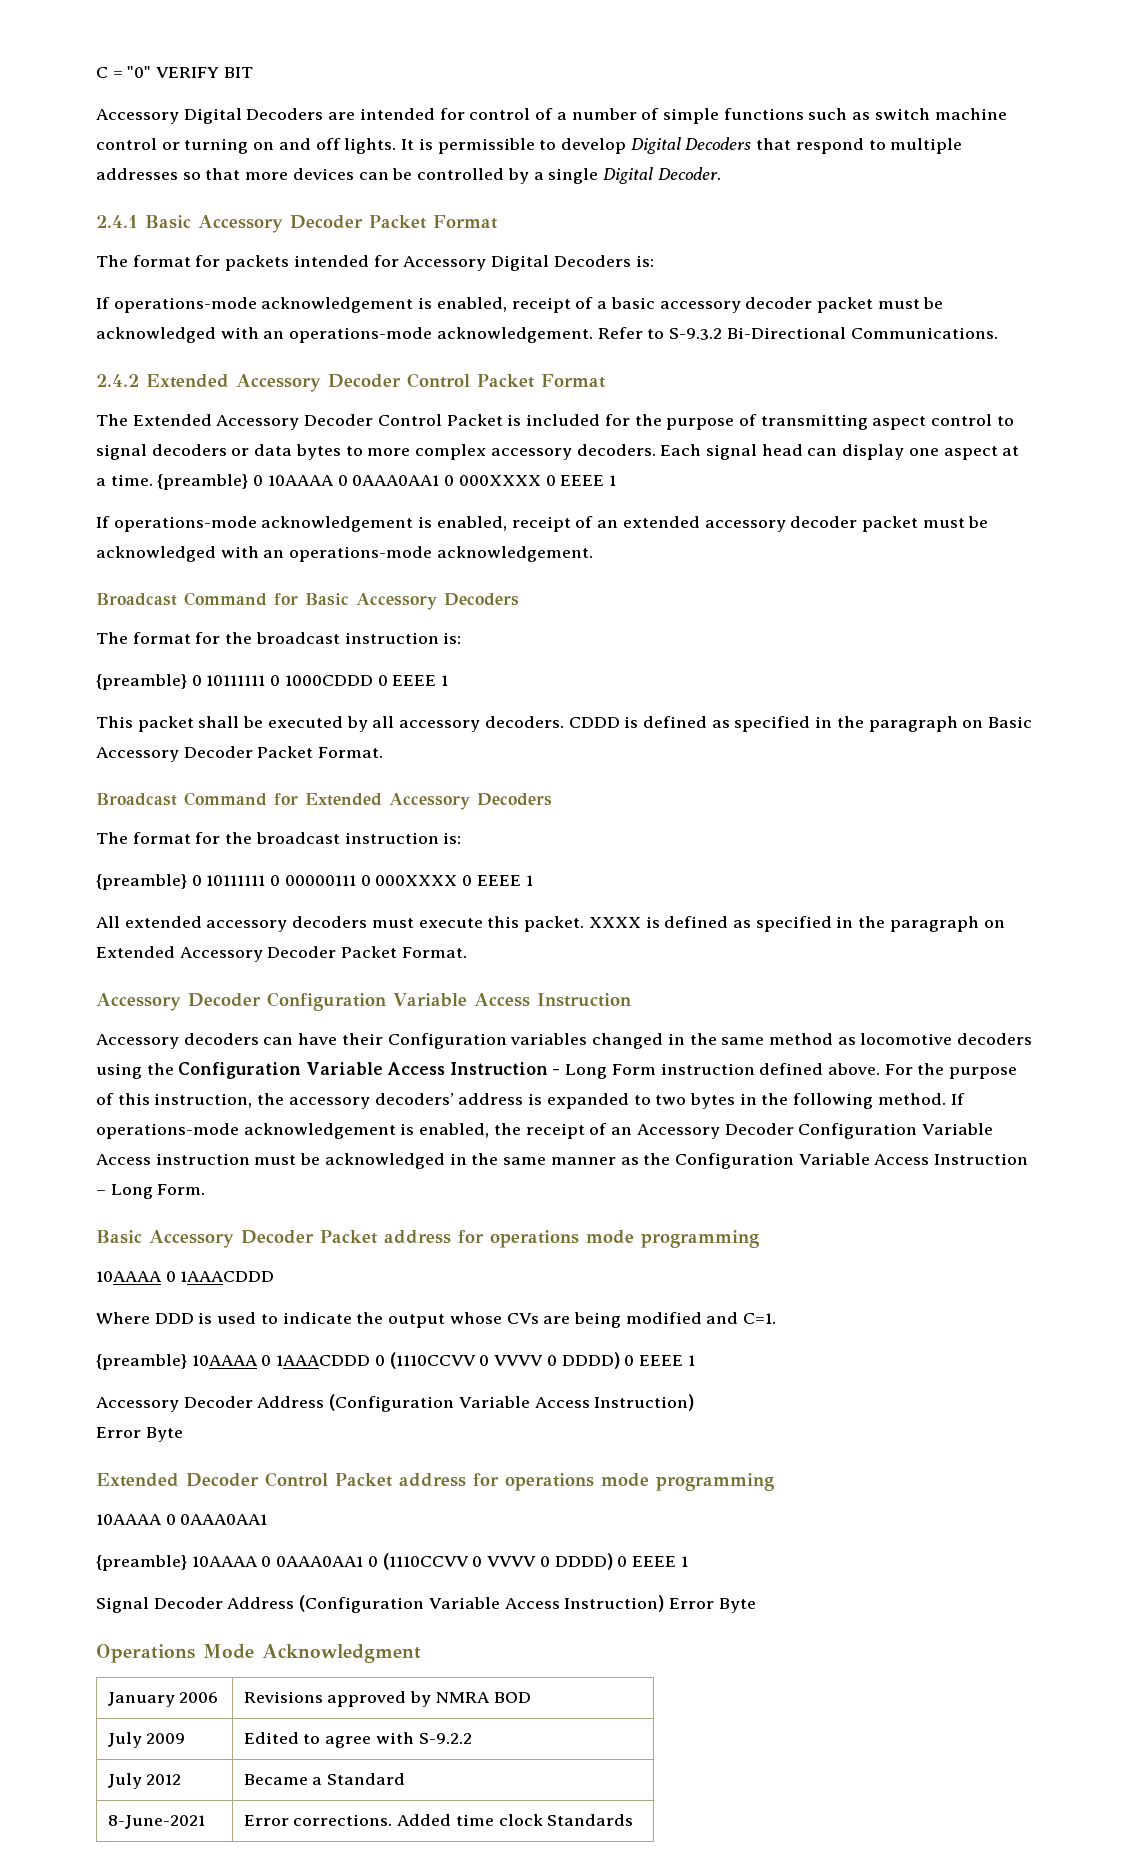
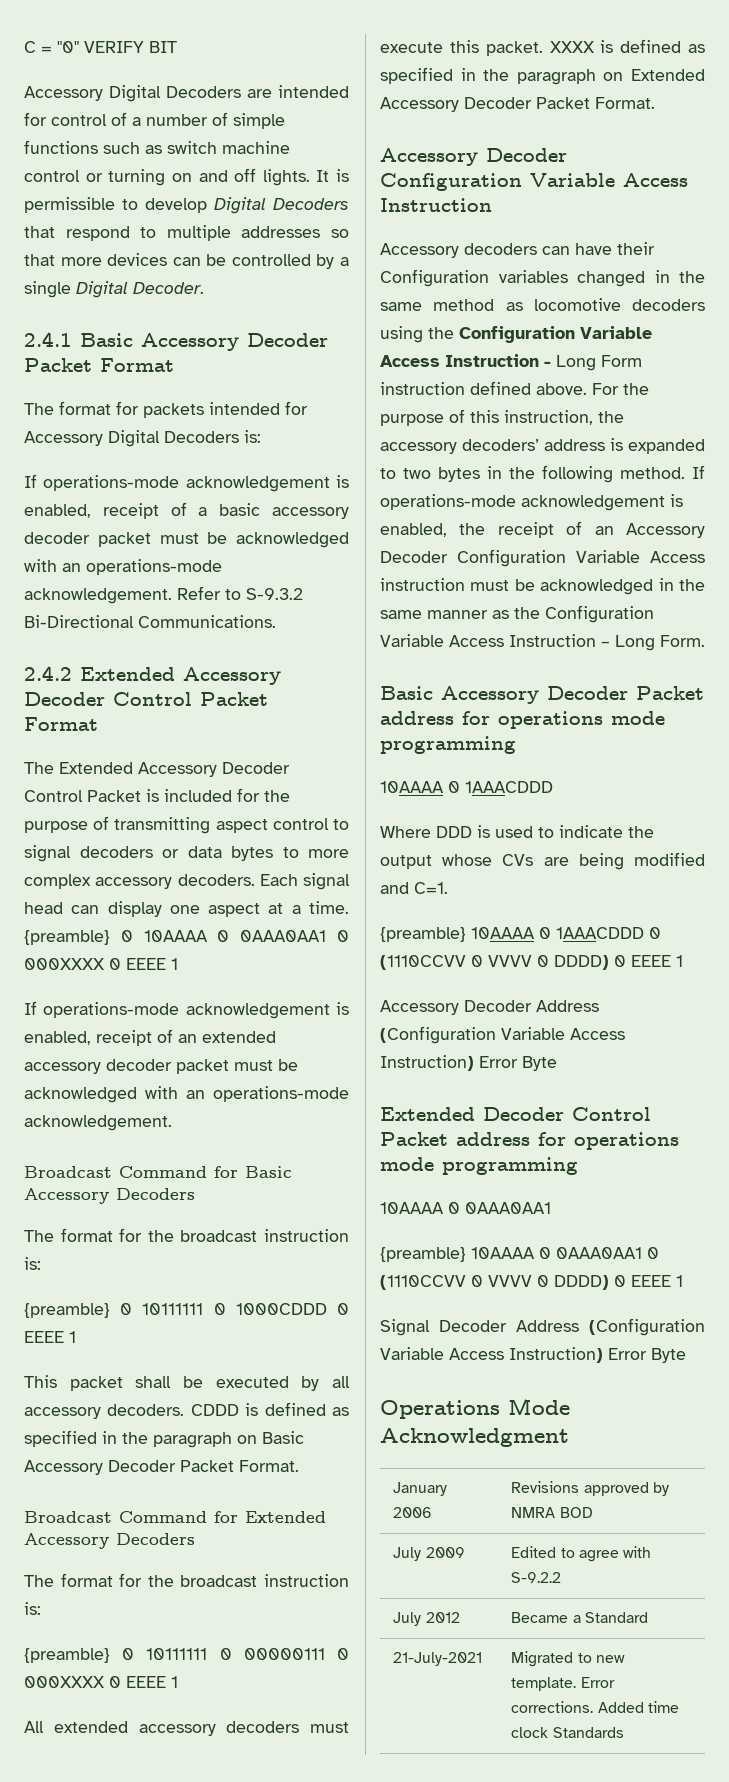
(695, 1402) // -> (474, 1063) none
[107,1815,205,1829] 8-June-2021 | -> [393,1652,483,1666] [511,1651,625,1667] [511,1677,577,1691] 21-July-2021 | Migrated to new template.

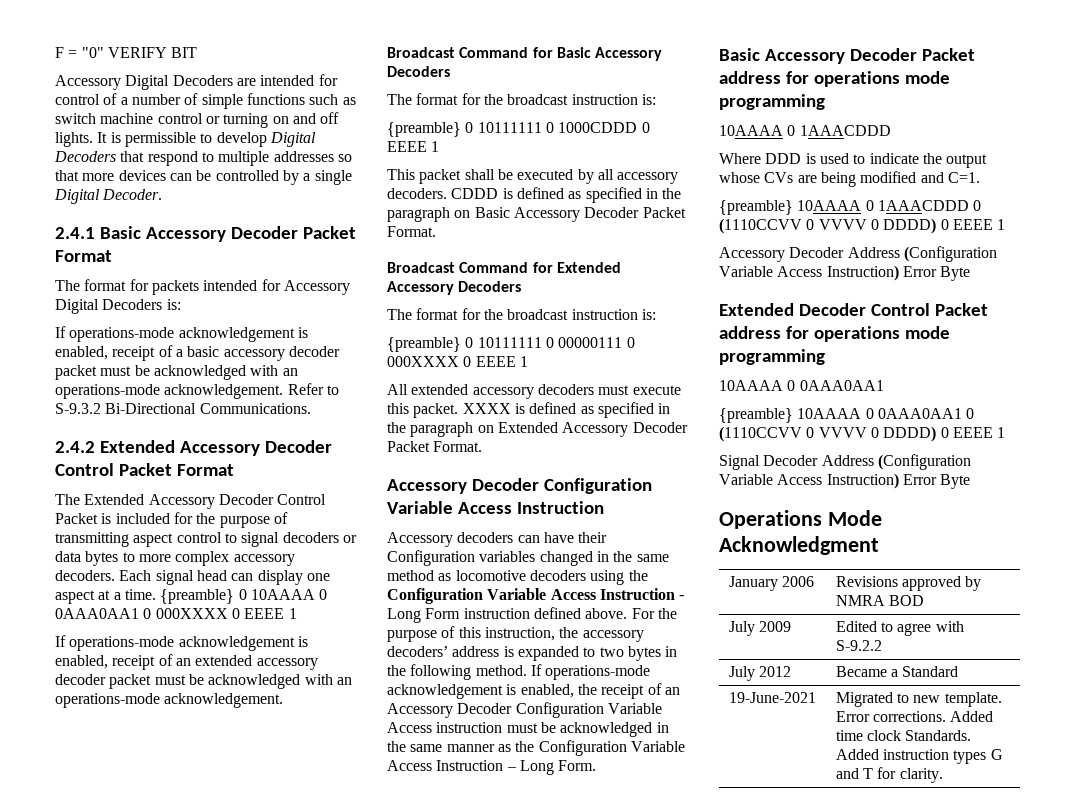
[24,41,36,53] C -> [55,47,64,58] F
[393,1652,483,1666] 21-July-2021 -> [728,692,816,703] 19-June-2021
[552,1727,624,1738] Standards -> [905,730,972,741] [835,749,1003,764] [835,767,943,783] Standards. Added instruction types G and T for clarity.

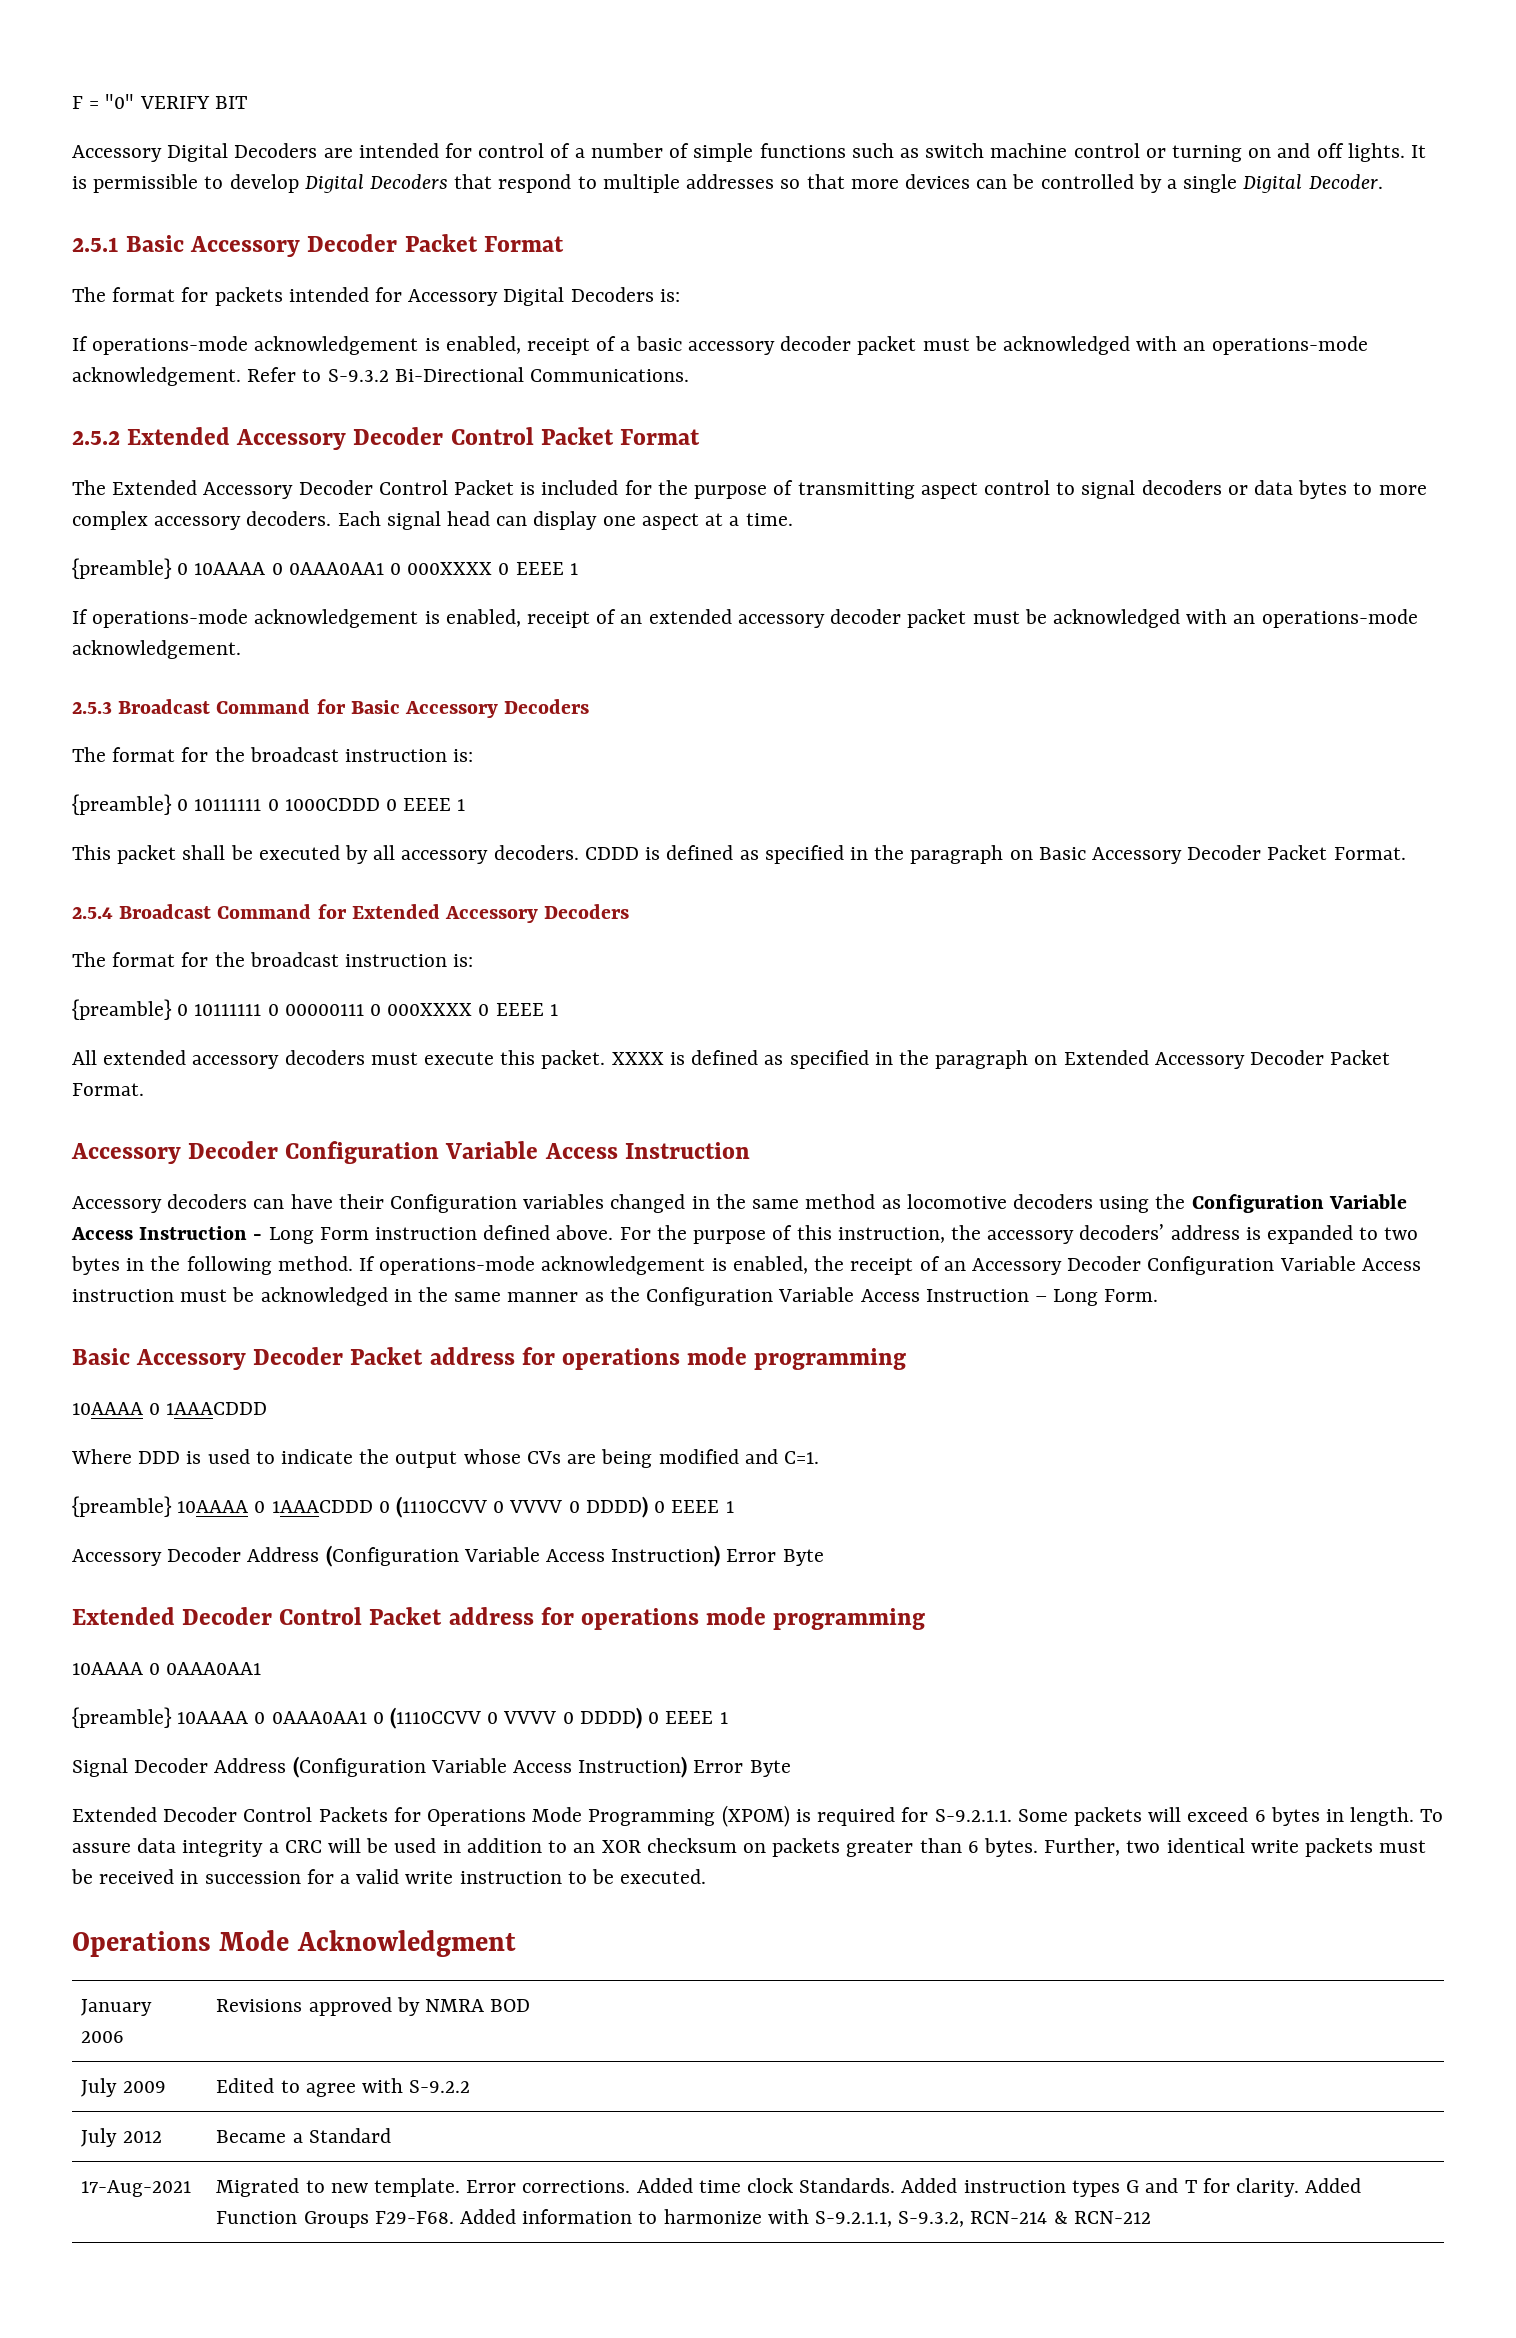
[55,227,95,239] 2.4.1 -> [72,237,119,252] 2.5.1
[55,441,95,453] 2.4.2 -> [72,431,120,445] 2.5.2
(156, 594) none -> (793, 519) //
(284, 700) none -> [72,702,112,714] 2.5.3
(436, 231) none -> [72,907,113,919] 2.5.4
(971, 481) none -> [72,1805,1444,1827] [72,1838,1427,1857] [71,1869,707,1884] // Extended Decoder Control Packets for Operations Mode Programming (XPOM) is required for S-9.2.1.1. Some packets will exceed 6 bytes in length. To assure data integrity a CRC will be used in addition to an XOR checksum on packets greater than 6 bytes. Further, two identical write packets must be received in succession for a valid write instruction to be executed.
[728,692,816,703] 19-June-2021 -> [81,2180,192,2197] 17-Aug-2021
(943, 775) none -> [1305,2178,1362,2193] [216,2209,1151,2228] Added Function Groups F29-F68. Added information to harmonize with S-9.2.1.1, S-9.3.2, RCN-214 & RCN-212

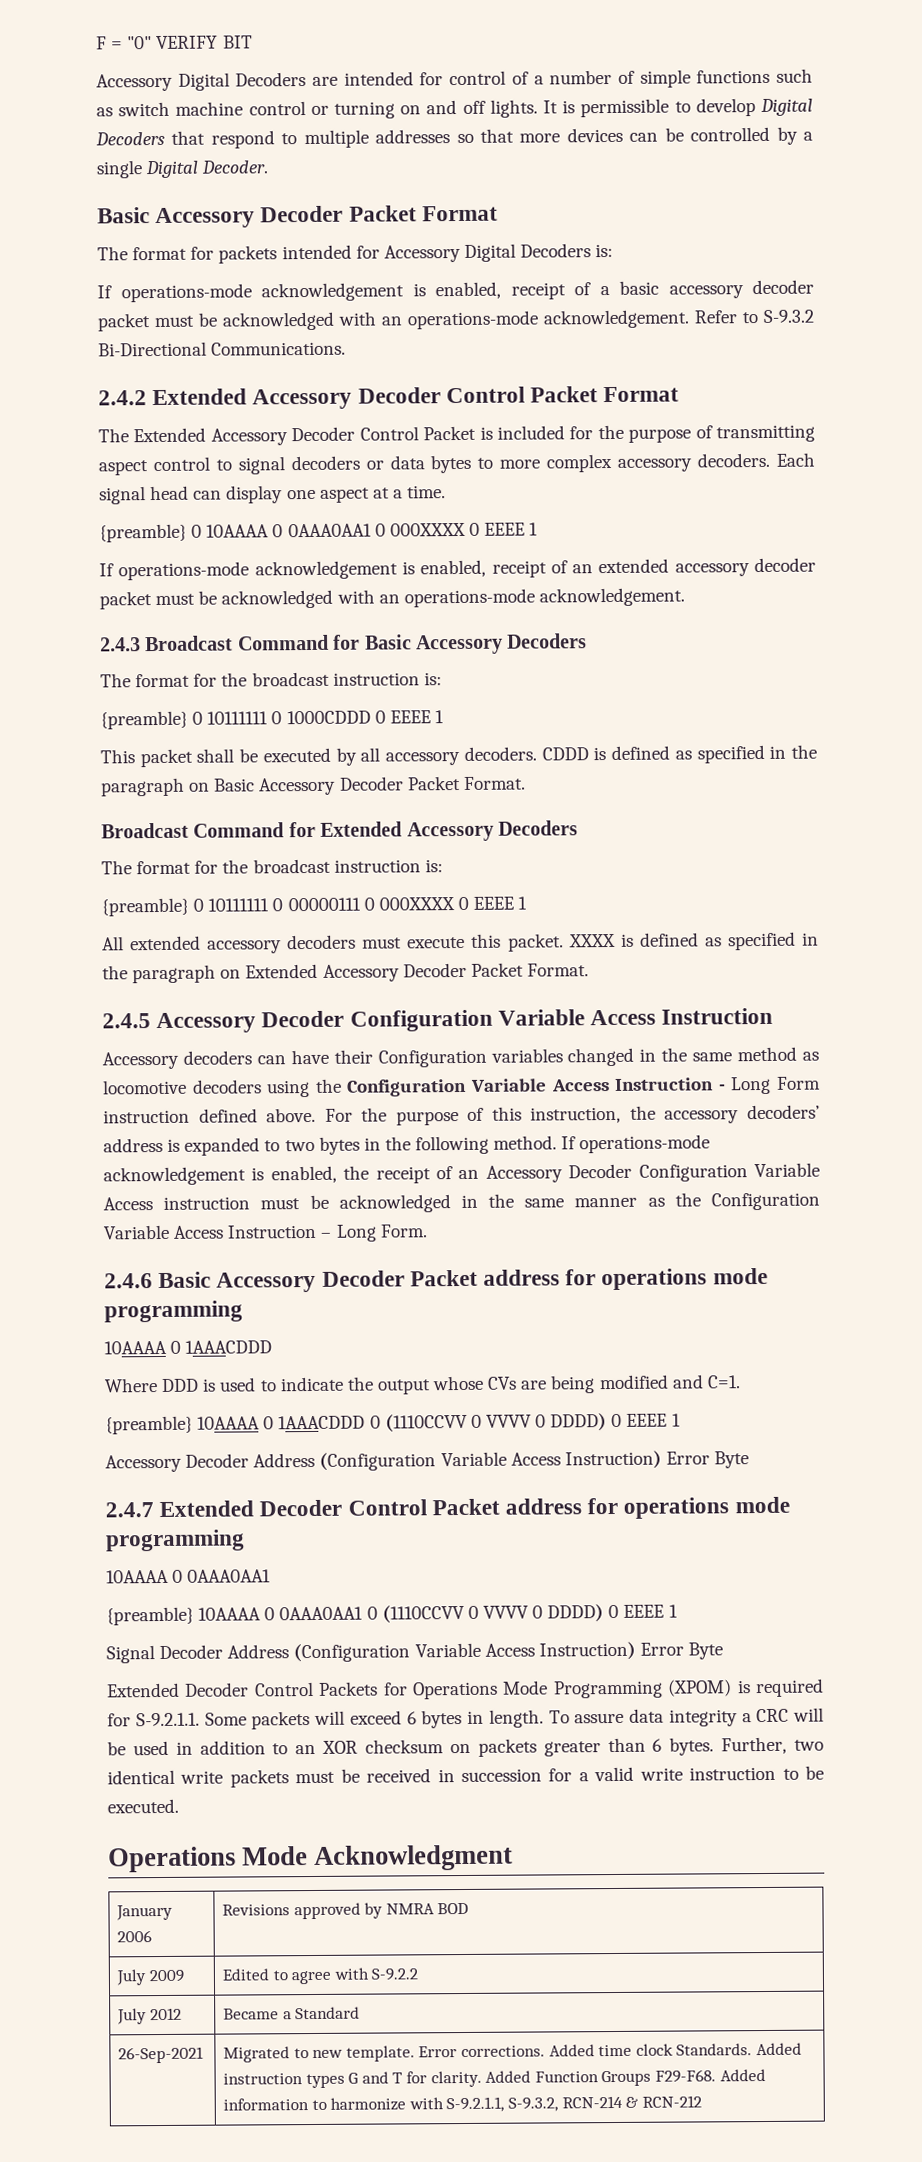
[72,237,119,252] 2.5.1 -> (269, 167) none
[72,431,120,445] 2.5.2 -> [98,390,147,406] 2.4.2
[72,702,112,714] 2.5.3 -> [100,637,141,652] 2.4.3
[72,907,113,919] 2.5.4 -> (526, 783) none
(144, 1089) none -> [102,1013,151,1029] 2.4.5
(1159, 1295) none -> [104,1273,153,1289] 2.4.6
(824, 1557) none -> [105,1502,154,1518] 2.4.7
[81,2180,192,2197] 17-Aug-2021 -> [118,2046,205,2064] 26-Sep-2021

